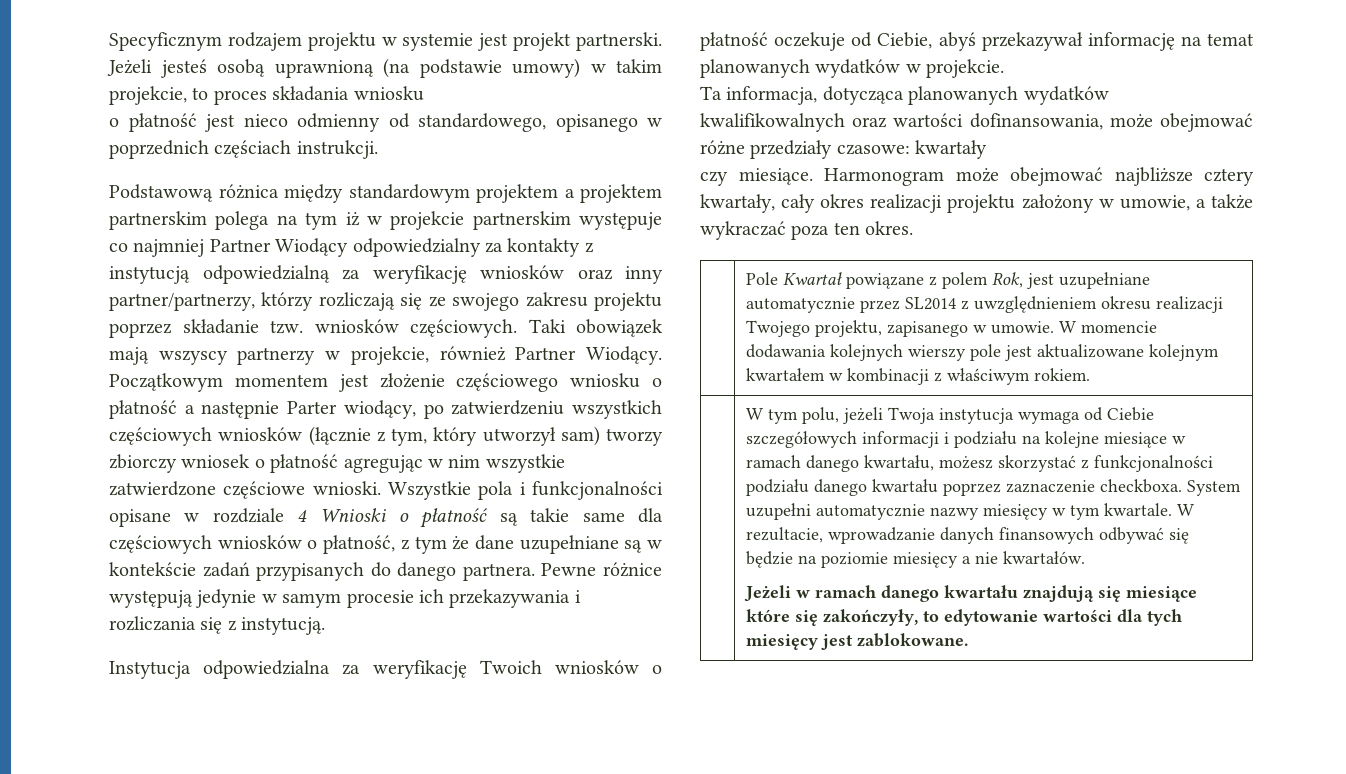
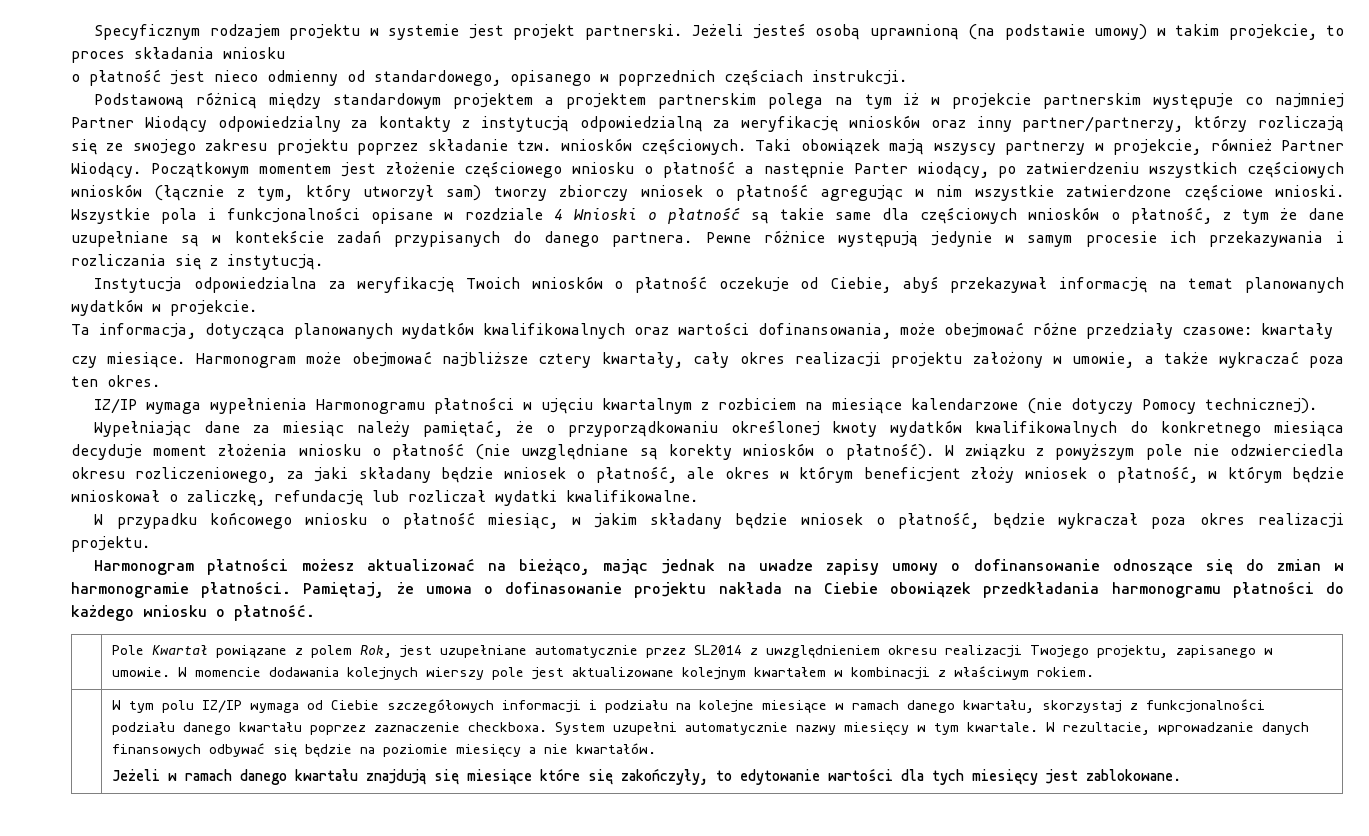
[218,184,279,199] różnica -> [196,92,258,109] różnicą
(914, 228) none -> [94,397,1318,414] [94,420,1344,437] [71,443,1344,460] [71,466,1345,483] [71,490,698,506] [94,512,1344,529] [71,536,150,552] [94,558,1344,575] [71,581,1345,598] [71,604,315,621] // IZ/IP wymaga wypełnienia Harmonogramu płatności w ujęciu kwartalnym z rozbiciem na miesiące kalendarzowe (nie dotyczy Pomocy technicznej). // Wypełniając dane za miesiąc należy pamiętać, że o przyporządkowaniu określonej kwoty wydatków kwalifikowalnych do konkretnego miesiąca decyduje moment złożenia wniosku o płatność (nie uwzględniane są korekty wniosków o płatność). W związku z powyższym pole nie odzwierciedla okresu rozliczeniowego, za jaki składany będzie wniosek o płatność, ale okres w którym beneficjent złoży wniosek o płatność, w którym będzie wnioskował o zaliczkę, refundację lub rozliczał wydatki kwalifikowalne. // W przypadku końcowego wniosku o płatność miesiąc, w jakim składany będzie wniosek o płatność, będzie wykraczał poza okres realizacji projektu. // Harmonogram płatności możesz aktualizować na bieżąco, mając jednak na uwadze zapisy umowy o dofinansowanie odnoszące się do zmian w harmonogramie płatności. Pamiętaj, że umowa o dofinasowanie projektu nakłada na Ciebie obowiązek przedkładania harmonogramu płatności do każdego wniosku o płatność.
[802,407,1015,424] polu, jeżeli Twoja instytucja -> [162,700,243,713] polu IZ/IP
[939,455,1077,472] możesz skorzystać -> [1042,700,1123,713] skorzystaj

